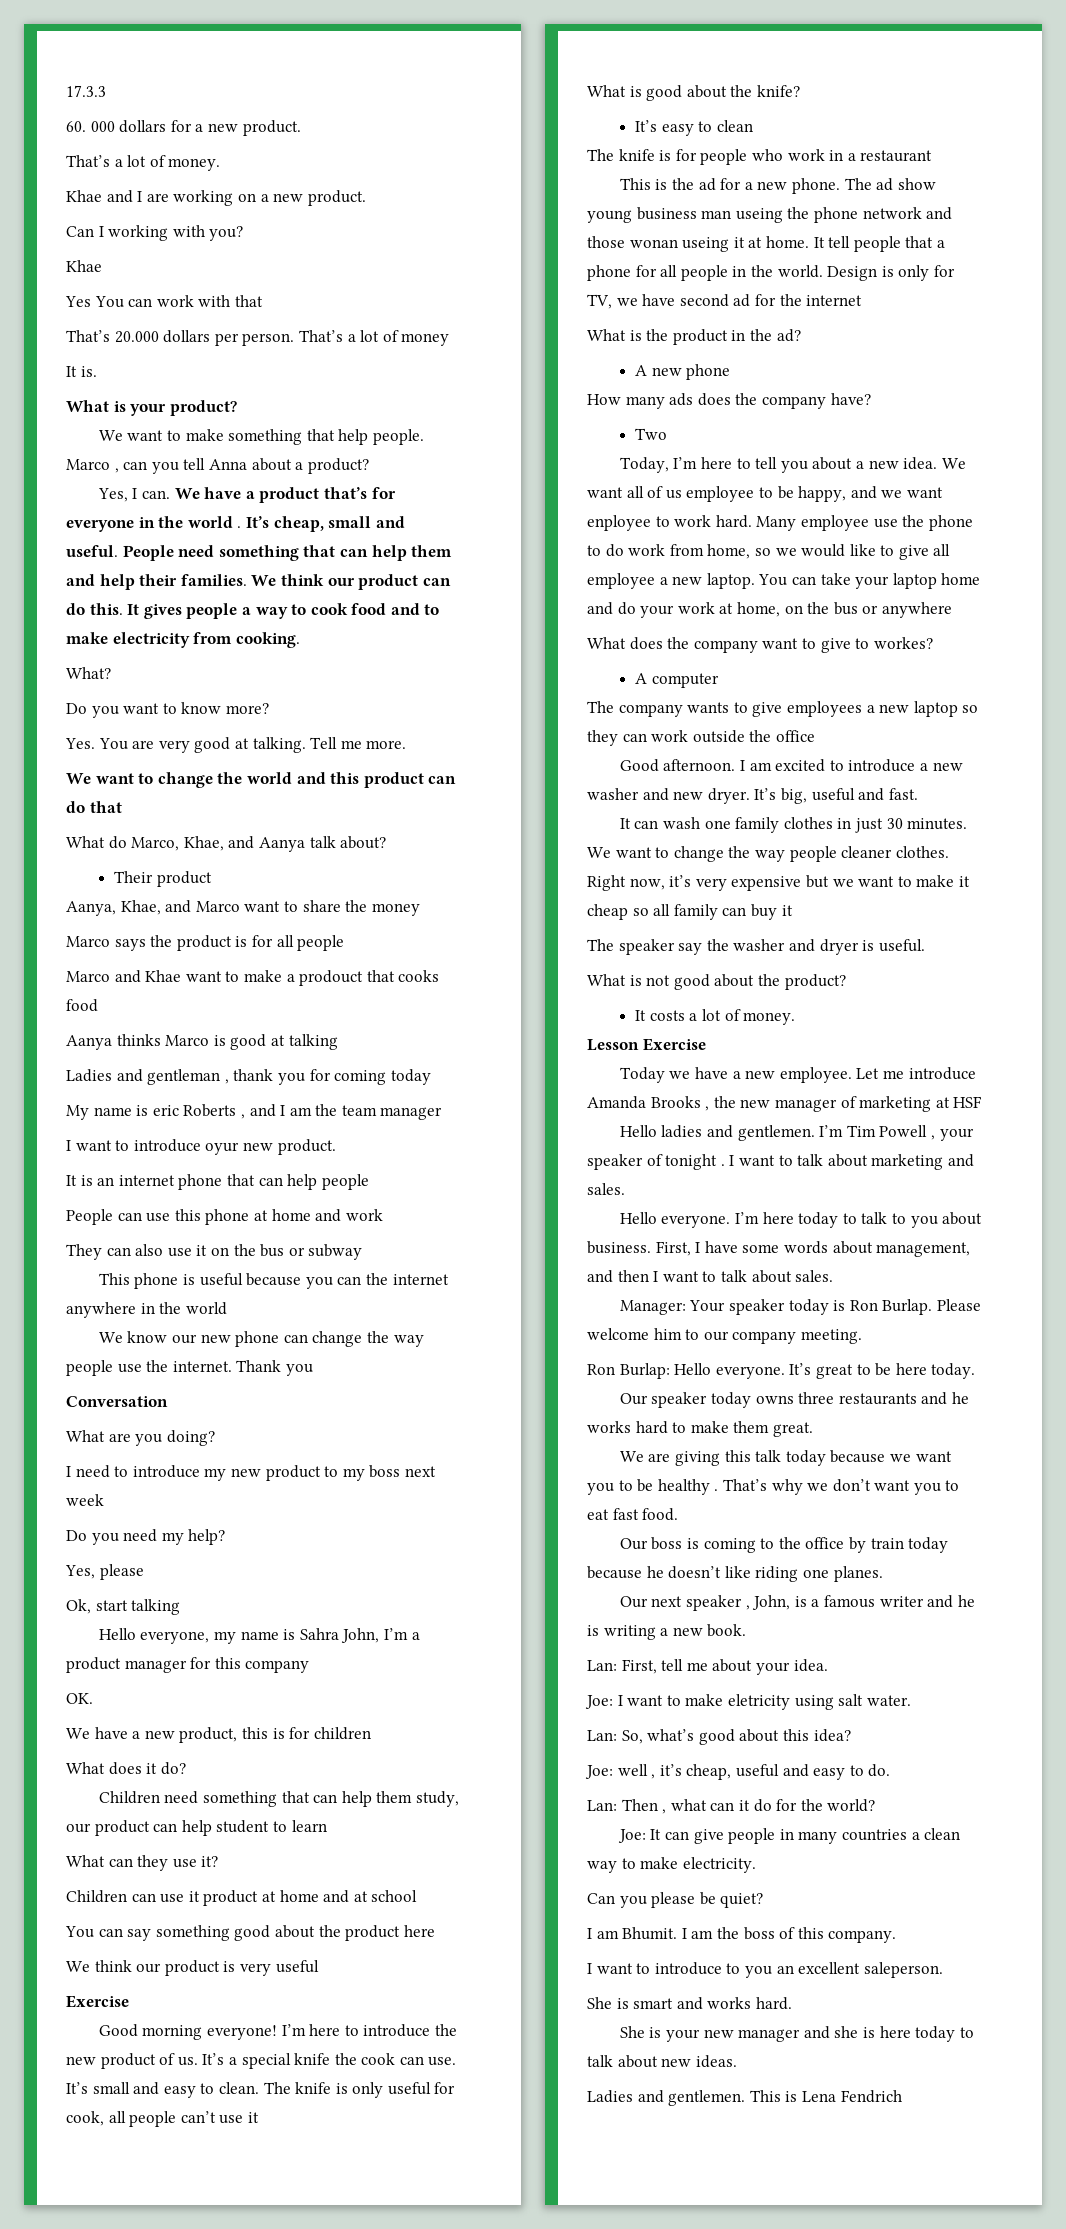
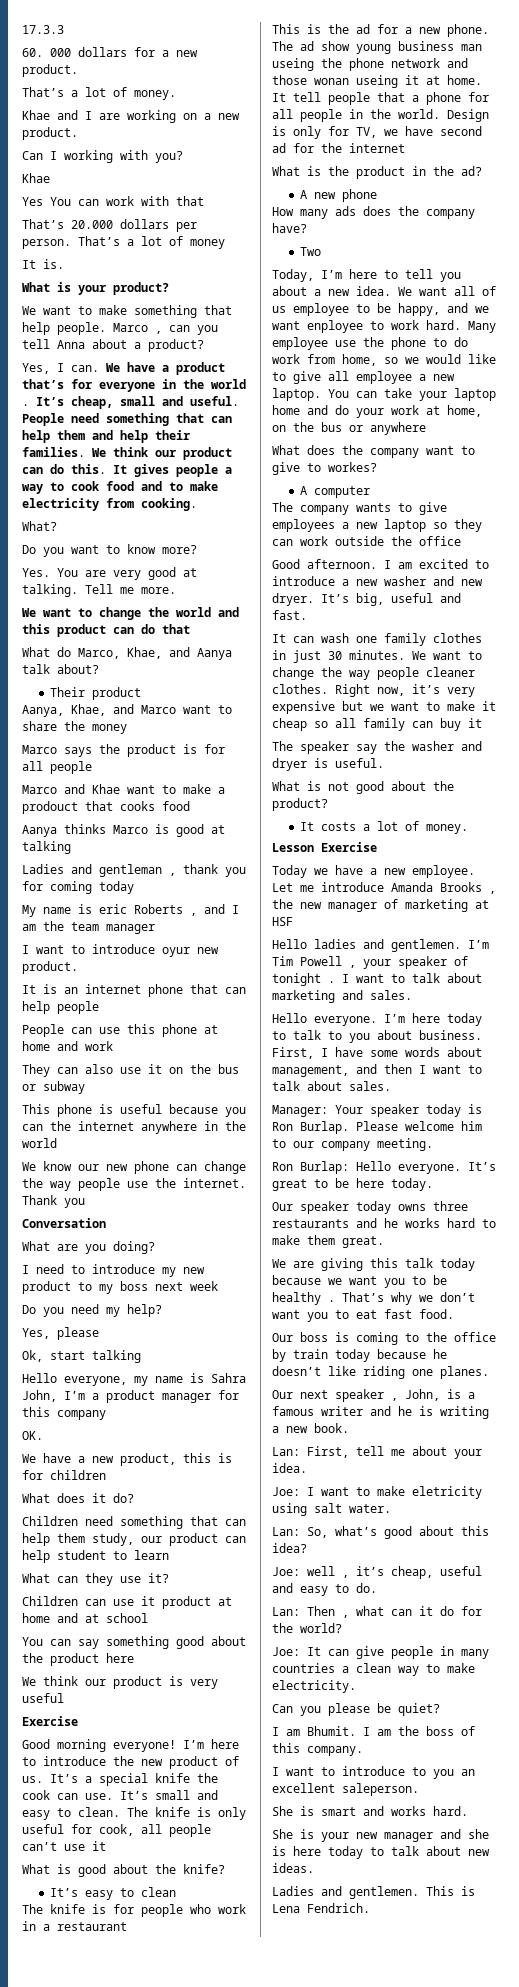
[840,2090,902,2103] Fendrich -> [307,1903,370,1913] Fendrich.

